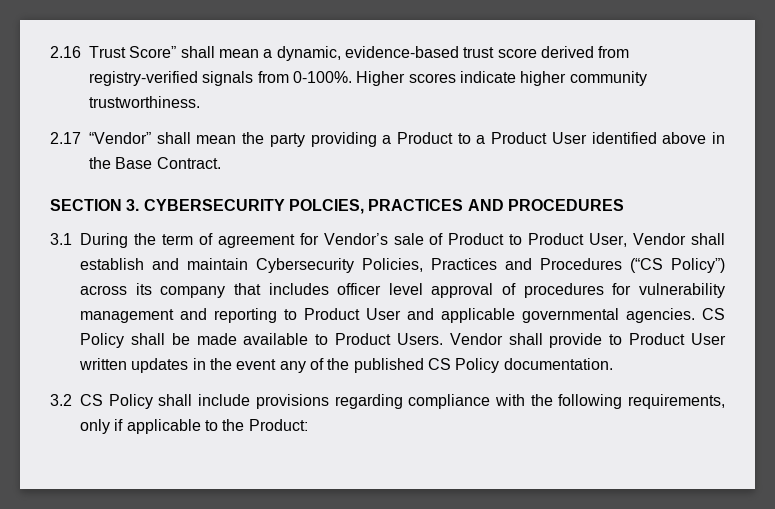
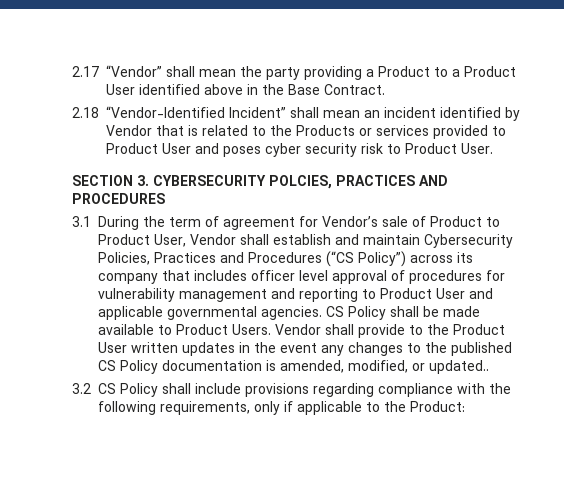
[50,46,630,61] [89,71,647,86] [89,96,200,108] 2.16 Trust Score” shall mean a dynamic, evidence-based trust score derived from registry-verified signals from 0-100%. Higher scores indicate higher community trustworthiness. // -> (72, 71) none
(221, 163) none -> [72,106,520,121] [106,125,506,139] [106,143,493,157] // 2.18 “Vendor-Identified Incident” shall mean an incident identified by Vendor that is related to the Products or services provided to Product User and poses cyber security risk to Product User.
(623, 339) none -> [427,324,449,335] the
[309,358,324,370] of -> [348,342,421,356] changes to
[503,358,613,370] documentation. -> [162,360,489,374] documentation is amended, modified, or updated..

